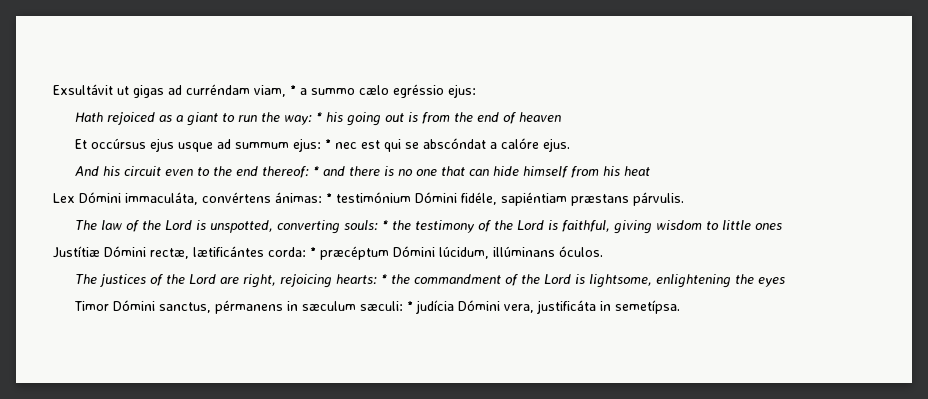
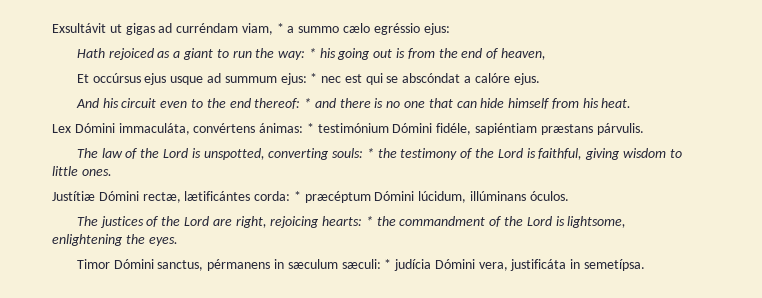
[518,112,561,122] heaven -> [500,48,546,60] heaven,
[623,166,650,176] heat -> [601,98,632,108] heat.
[754,223,782,230] ones -> [81,169,112,176] ones.
[757,277,785,287] eyes -> [148,237,178,246] eyes.

